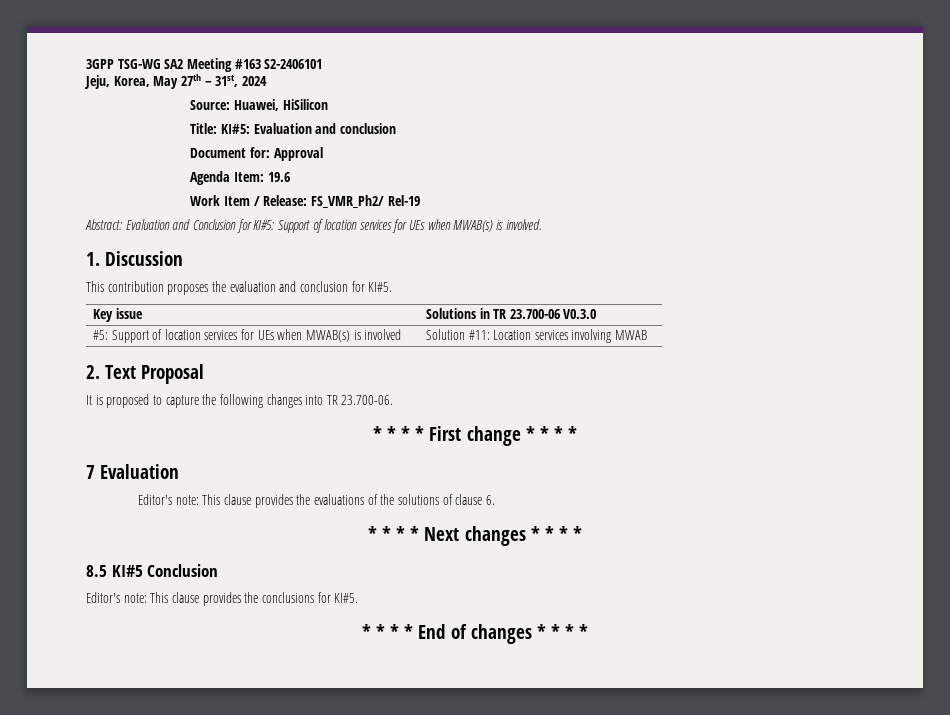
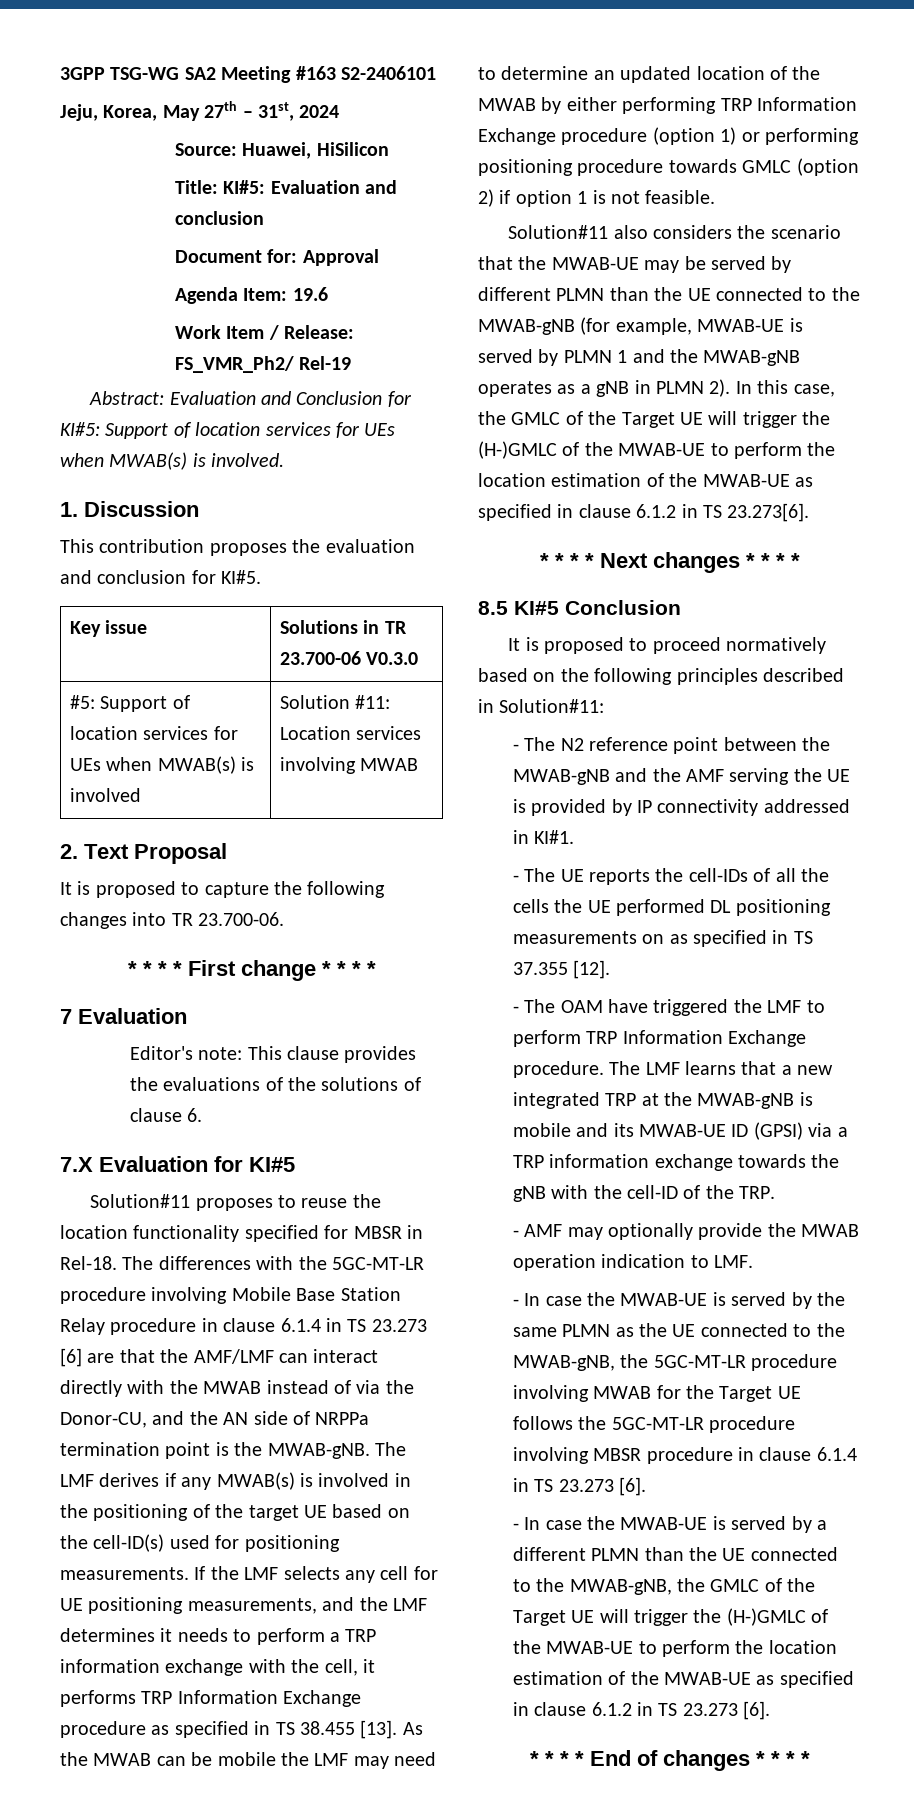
(495, 500) none -> [60,1156,295,1172] [90,1194,381,1211] [60,1225,423,1242] [60,1256,424,1270] [60,1287,401,1304] [60,1318,427,1335] [60,1348,379,1367] [60,1380,414,1397] [60,1411,370,1428] [60,1442,406,1459] [60,1472,411,1490] [60,1504,410,1521] [60,1534,340,1552] [60,1566,438,1583] [60,1597,427,1614] [60,1628,377,1645] [60,1659,375,1676] [60,1690,362,1707] [60,1720,423,1739] [60,1752,437,1769] [478,66,821,83] [478,97,857,114] [478,127,859,145] [478,158,859,176] [478,189,716,207] [508,225,841,239] [478,256,792,273] [478,287,860,301] [478,317,803,335] [478,349,801,366] [478,379,835,397] [478,411,831,428] [478,441,836,459] [478,473,813,487] [478,503,810,522] // 7.X Evaluation for KI#5 // Solution#11 proposes to reuse the location functionality specified for MBSR in Rel-18. The differences with the 5GC-MT-LR procedure involving Mobile Base Station Relay procedure in clause 6.1.4 in TS 23.273 [6] are that the AMF/LMF can interact directly with the MWAB instead of via the Donor-CU, and the AN side of NRPPa termination point is the MWAB-gNB. The LMF derives if any MWAB(s) is involved in the positioning of the target UE based on the cell-ID(s) used for positioning measurements. If the LMF selects any cell for UE positioning measurements, and the LMF determines it needs to perform a TRP information exchange with the cell, it performs TRP Information Exchange procedure as specified in TS 38.455 [13]. As the MWAB can be mobile the LMF may need to determine an updated location of the MWAB by either performing TRP Information Exchange procedure (option 1) or performing positioning procedure towards GMLC (option 2) if option 1 is not feasible. // Solution#11 also considers the scenario that the MWAB-UE may be served by different PLMN than the UE connected to the MWAB-gNB (for example, MWAB-UE is served by PLMN 1 and the MWAB-gNB operates as a gNB in PLMN 2). In this case, the GMLC of the Target UE will trigger the (H-)GMLC of the MWAB-UE to perform the location estimation of the MWAB-UE as specified in clause 6.1.2 in TS 23.273[6].
[86,592,359,606] Editor's note: This clause provides the conclusions for KI#5. -> [508,637,827,654] [478,668,844,685] [478,699,605,713] [512,737,831,754] [512,768,851,785] [512,799,850,816] [512,830,575,844] [512,868,830,885] [512,899,831,916] [512,930,813,947] [512,960,611,979] [512,999,825,1016] [512,1030,807,1047] [512,1061,834,1078] [512,1092,813,1109] [512,1122,848,1140] [512,1154,840,1171] [512,1185,776,1202] [512,1223,860,1240] [512,1254,754,1271] [512,1292,846,1309] [512,1323,845,1337] [512,1354,838,1371] [512,1385,801,1402] [512,1416,796,1433] [512,1447,857,1464] [512,1477,647,1496] [512,1516,828,1533] [512,1547,838,1561] [512,1578,816,1595] [512,1608,829,1626] [512,1640,837,1657] [512,1671,854,1688] [512,1701,771,1720] It is proposed to proceed normatively based on the following principles described in Solution#11: // - The N2 reference point between the MWAB-gNB and the AMF serving the UE is provided by IP connectivity addressed in KI#1. // - The UE reports the cell-IDs of all the cells the UE performed DL positioning measurements on as specified in TS 37.355 [12]. // - The OAM have triggered the LMF to perform TRP Information Exchange procedure. The LMF learns that a new integrated TRP at the MWAB-gNB is mobile and its MWAB-UE ID (GPSI) via a TRP information exchange towards the gNB with the cell-ID of the TRP. // - AMF may optionally provide the MWAB operation indication to LMF. // - In case the MWAB-UE is served by the same PLMN as the UE connected to the MWAB-gNB, the 5GC-MT-LR procedure involving MWAB for the Target UE follows the 5GC-MT-LR procedure involving MBSR procedure in clause 6.1.4 in TS 23.273 [6]. // - In case the MWAB-UE is served by a different PLMN than the UE connected to the MWAB-gNB, the GMLC of the Target UE will trigger the (H-)GMLC of the MWAB-UE to perform the location estimation of the MWAB-UE as specified in clause 6.1.2 in TS 23.273 [6].

